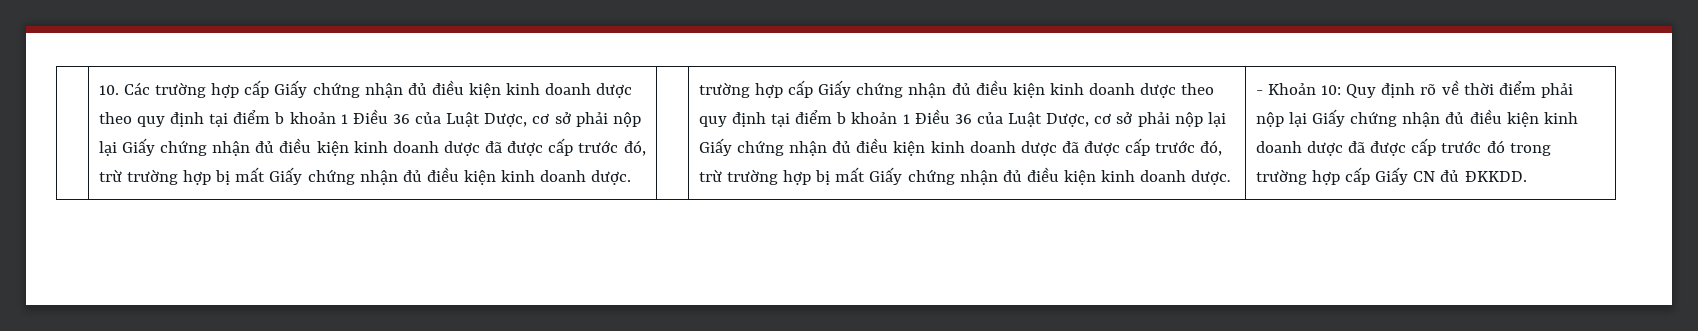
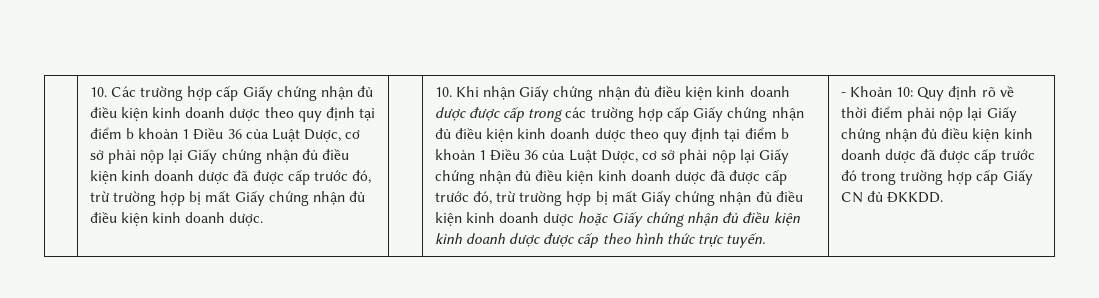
(632, 177) none -> [434,85,790,101] [434,106,587,122] 10. Khi nhận Giấy chứng nhận đủ điều kiện kinh doanh dược được cấp trong các
[1191,170,1232,185] dược. -> [543,211,800,227] [434,232,766,248] dược hoặc Giấy chứng nhận đủ điều kiện kinh doanh dược được cấp theo hình thức trực tuyến.

